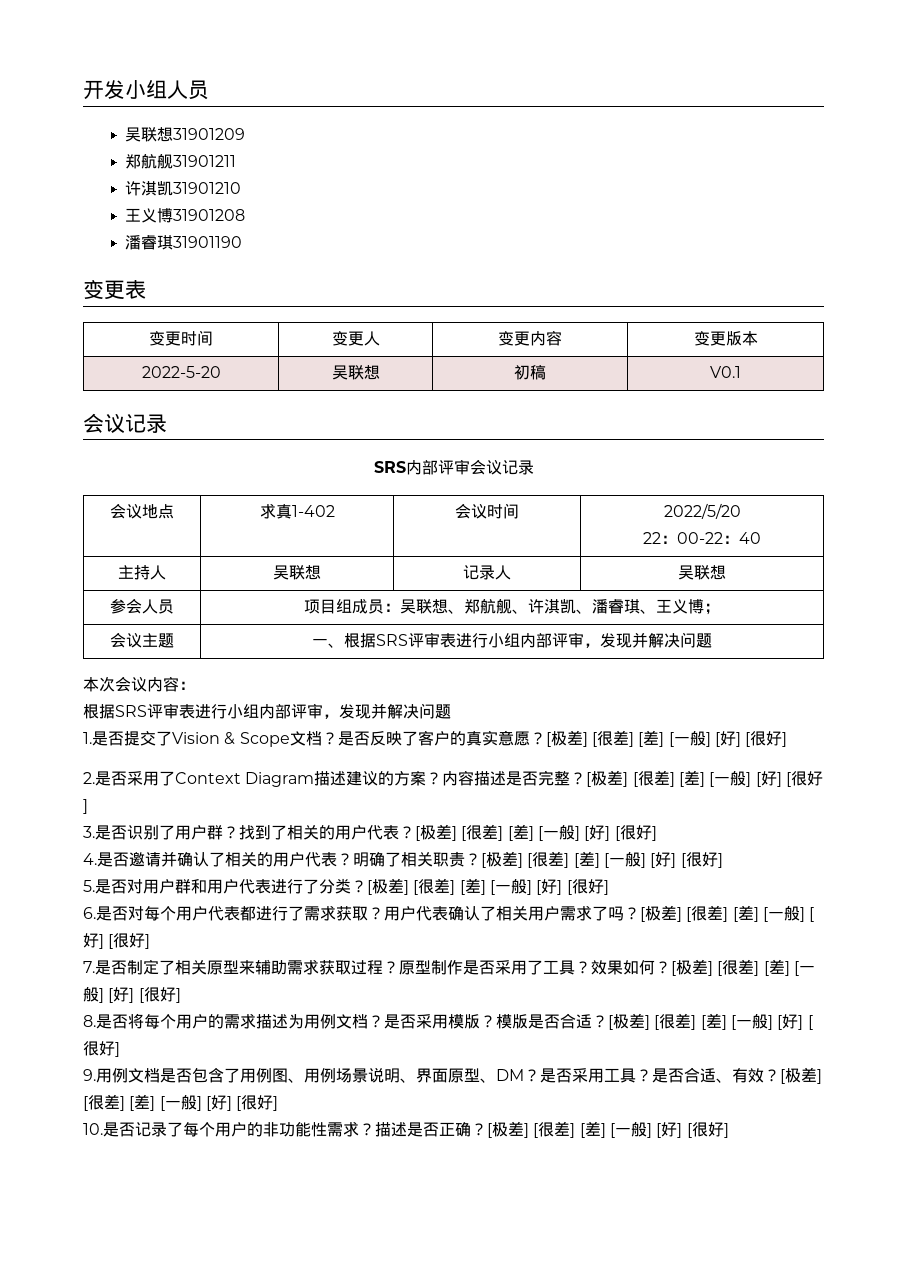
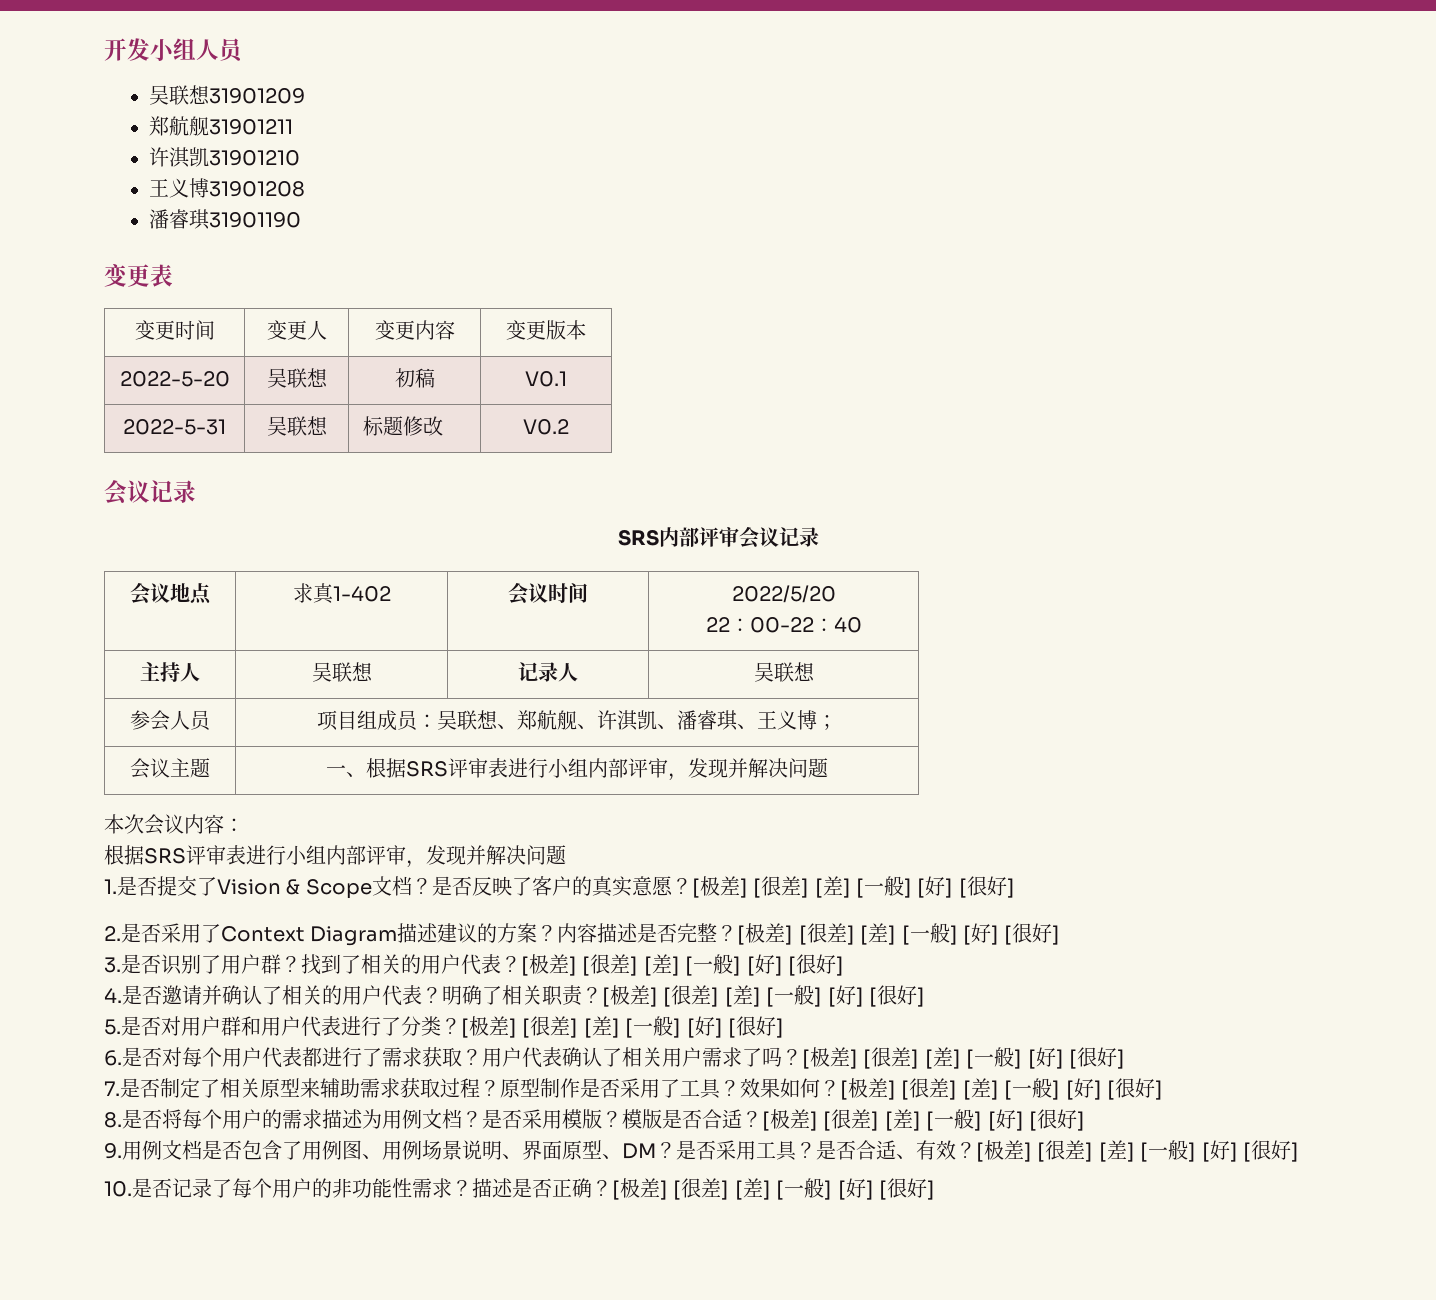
(741, 372) none -> [123,419,226,435] [266,416,328,436] [362,416,443,436] [523,419,569,435] // 2022-5-31 | 吴联想 | 标题修改 | V0.2

